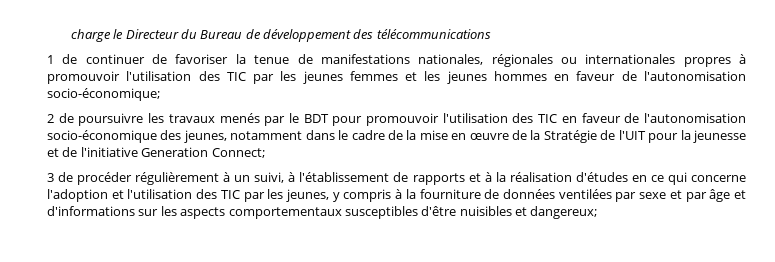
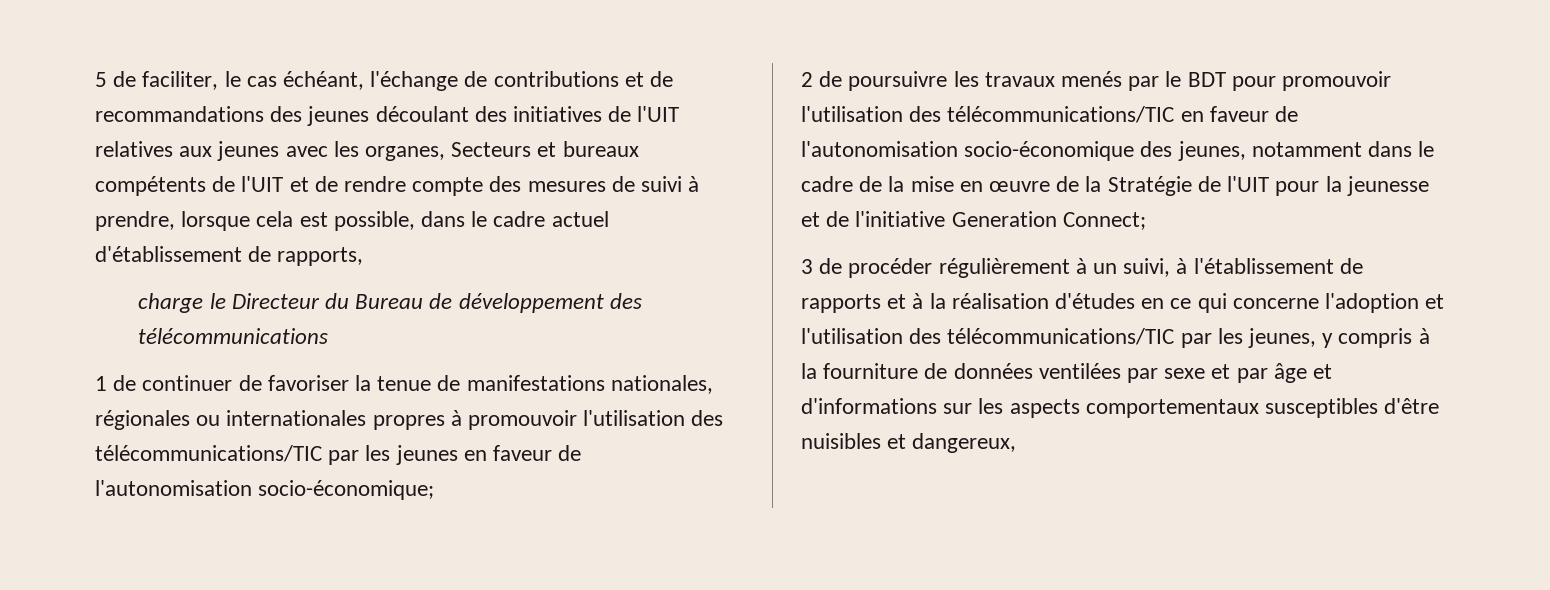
(70, 35) none -> [95,71,674,91] [95,106,680,126] [95,141,639,161] [95,176,700,196] [95,211,609,231] [95,246,364,266] 5 de faciliter, le cas échéant, l'échange de contributions et de recommandations des jeunes découlant des initiatives de l'UIT relatives aux jeunes avec les organes, Secteurs et bureaux compétents de l'UIT et de rendre compte des mesures de suivi à prendre, lorsque cela est possible, dans le cadre actuel d'établissement de rapports, //
[226,72,246,81] TIC -> [95,445,322,462] télécommunications/TIC
[349,71,547,84] femmes et les jeunes hommes -> (458, 455) none
[538,114,558,123] TIC -> [947,106,1175,123] télécommunications/TIC
[220,190,240,199] TIC -> [947,328,1175,345] télécommunications/TIC
[530,206,598,219] dangereux; -> [912,433,1017,453] dangereux,

